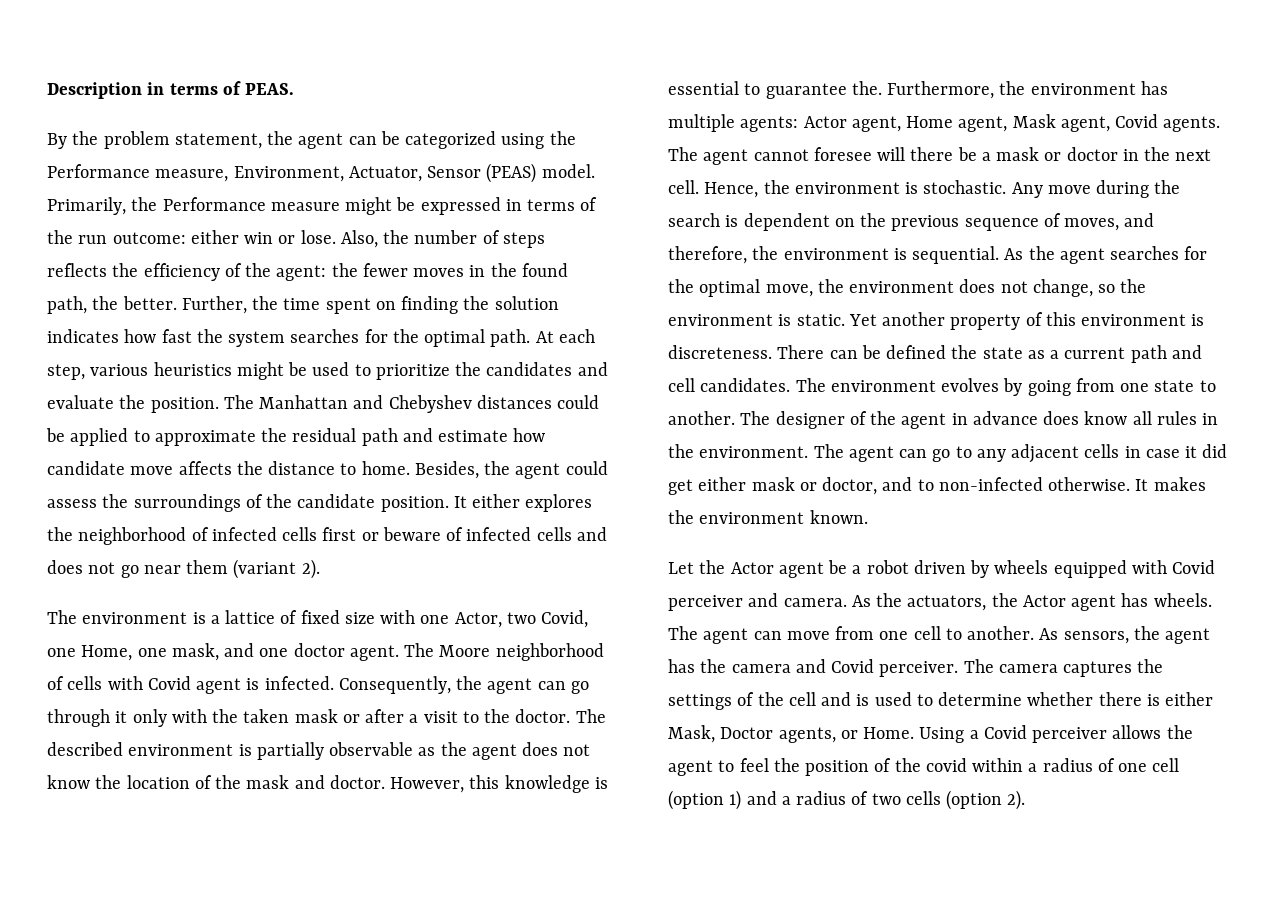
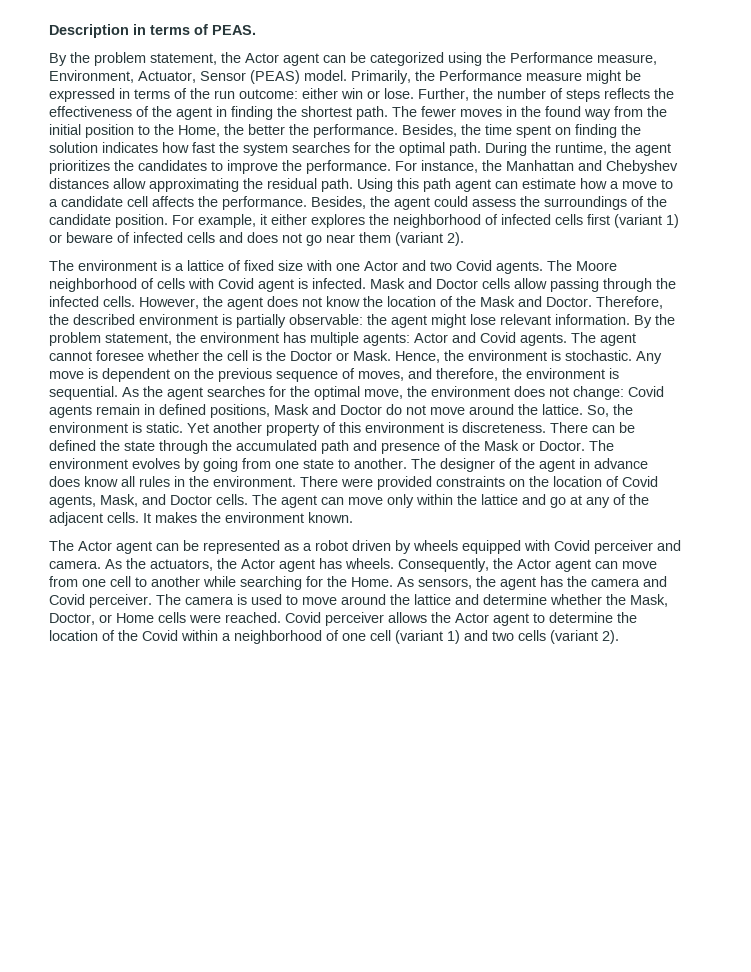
(294, 138) none -> [245,53,279,63] Actor
[340,230,378,248] Also, -> [418,88,469,101] Further,
[143,263,358,281] efficiency of the agent: the -> [49,106,417,120] effectiveness of the agent in finding the shortest path. The
[47,296,247,314] path, the better. Further, -> [584,106,667,120] [49,124,457,138] way from the initial position to the Home, the better the performance. Besides,
[535,329,595,343] [47,362,608,380] [47,395,600,413] [46,428,546,446] [47,461,410,475] At each step, various heuristics might be used to prioritize the candidates and evaluate the position. The Manhattan and Chebyshev distances could be applied to approximate the residual path and estimate how candidate move affects the distance to home. -> [485,142,671,156] [49,160,678,174] [49,178,673,192] [49,196,307,210] During the runtime, the agent prioritizes the candidates to improve the performance. For instance, the Manhattan and Chebyshev distances allow approximating the residual path. Using this path agent can estimate how a move to a candidate cell affects the performance.
[453,496,467,508] It -> [172,214,267,228] For example, it
(357, 534) none -> [614,214,679,228] (variant 1)
[454,610,589,628] [47,643,399,661] Actor, two Covid, one Home, one mask, and one doctor agent. -> [364,260,543,274] Actor and two Covid agents.
[338,676,589,694] [47,709,606,727] [47,742,436,760] Consequently, the agent can go through it only with the taken mask or after a visit to the doctor. The described environment is partially observable as -> [370,278,676,292] [49,296,199,309] Mask and Doctor cells allow passing through the infected cells. However,
[246,775,608,793] [668,81,995,99] mask and doctor. However, this knowledge is essential to guarantee the. Furthermore, -> [480,296,663,309] [49,314,675,328] [49,332,172,346] Mask and Doctor. Therefore, the described environment is partially observable: the agent might lose relevant information. By the problem statement,
[851,114,1110,132] agent, Home agent, Mask agent, -> [452,332,476,343] and
[877,147,1212,161] [668,180,699,194] will there be a mask or doctor in the next cell. -> [147,350,391,361] whether the cell is the Doctor or Mask.
[1096,180,1181,198] [668,213,720,227] during the search -> (84, 375) none
[1032,279,1116,297] change, so -> [573,386,664,400] [49,404,609,418] change: Covid agents remain in defined positions, Mask and Doctor do not move around the lattice. So,
[1027,345,1202,363] [668,378,791,392] as a current path and cell candidates. -> [159,440,585,454] through the accumulated path and presence of the Mask or Doctor.
[813,444,1228,463] [668,477,1131,495] The agent can go to any adjacent cells in case it did get either mask or doctor, and to non-infected otherwise. -> [300,476,658,490] [49,494,649,508] [49,512,139,526] There were provided constraints on the location of Covid agents, Mask, and Doctor cells. The agent can move only within the lattice and go at any of the adjacent cells.
[668,560,848,578] Let the Actor agent be -> [49,540,299,554] The Actor agent can be represented as
[668,626,698,640] The -> [398,558,551,572] Consequently, the Actor
[967,626,1035,640] another. -> [151,576,393,590] another while searching for the Home.
[1063,659,1164,677] [668,692,1214,710] [668,725,979,743] captures the settings of the cell and is used to determine whether there is either Mask, Doctor agents, or Home. Using a -> [237,594,668,607] [49,612,281,625] is used to move around the lattice and determine whether the Mask, Doctor, or Home cells were reached.
(1193, 732) none -> [455,613,489,623] Actor
[739,758,967,776] feel the position of the covid -> [549,612,637,623] [49,630,178,641] determine the location of the Сovid
[1042,758,1093,772] radius -> [234,630,322,644] neighborhood
[668,790,724,810] (option -> [395,630,443,644] (variant
[781,791,869,805] a radius of -> (488, 635) none
[946,790,1003,810] (option -> [550,630,598,644] (variant

